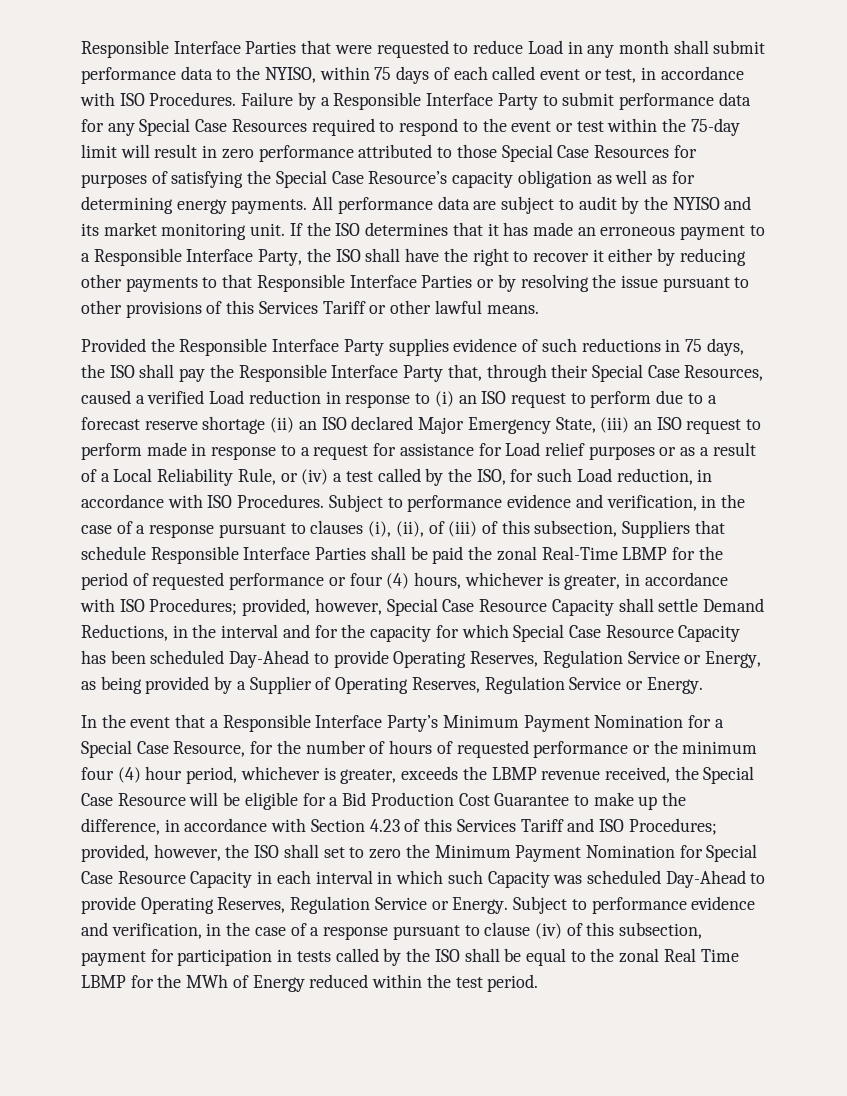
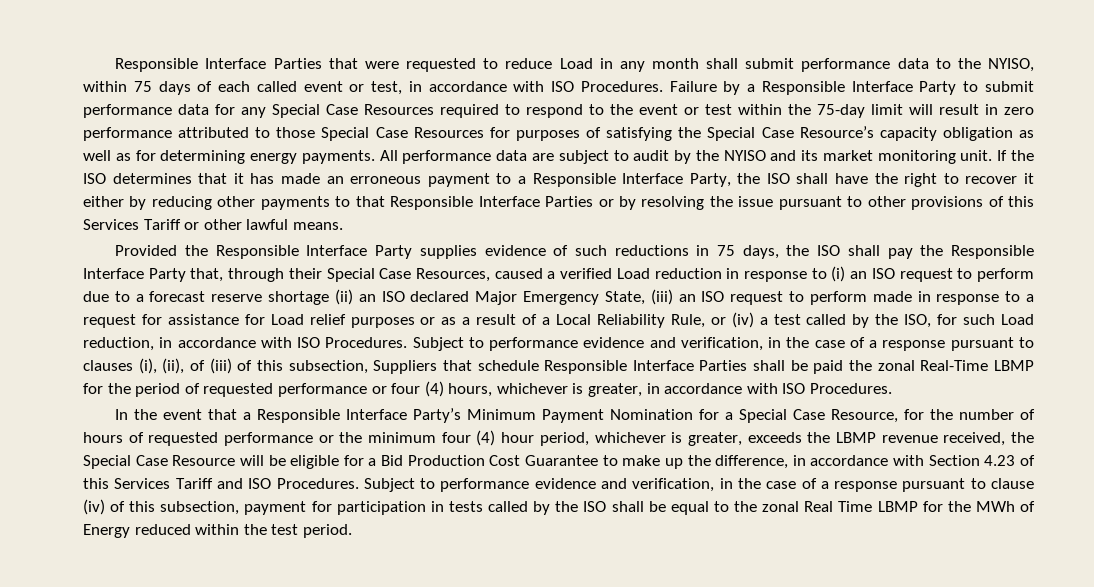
[149,598,764,616] [81,624,741,642] [81,650,761,668] [81,676,703,694] Procedures; provided, however, Special Case Resource Capacity shall settle Demand Reductions, in the interval and for the capacity for which Special Case Resource Capacity has been scheduled Day-Ahead to provide Operating Reserves, Regulation Service or Energy, as being provided by a Supplier of Operating Reserves, Regulation Service or Energy. -> [810,383,893,394] Procedures.
[628,818,717,835] [81,844,758,862] [81,870,766,888] [81,896,509,914] Procedures; provided, however, the ISO shall set to zero the Minimum Payment Nomination for Special Case Resource Capacity in each interval in which such Capacity was scheduled Day-Ahead to provide Operating Reserves, Regulation Service or Energy. -> [276,478,359,489] Procedures.

